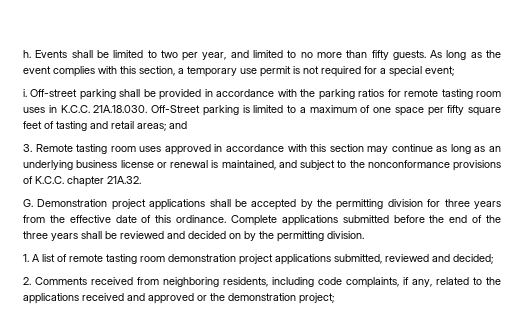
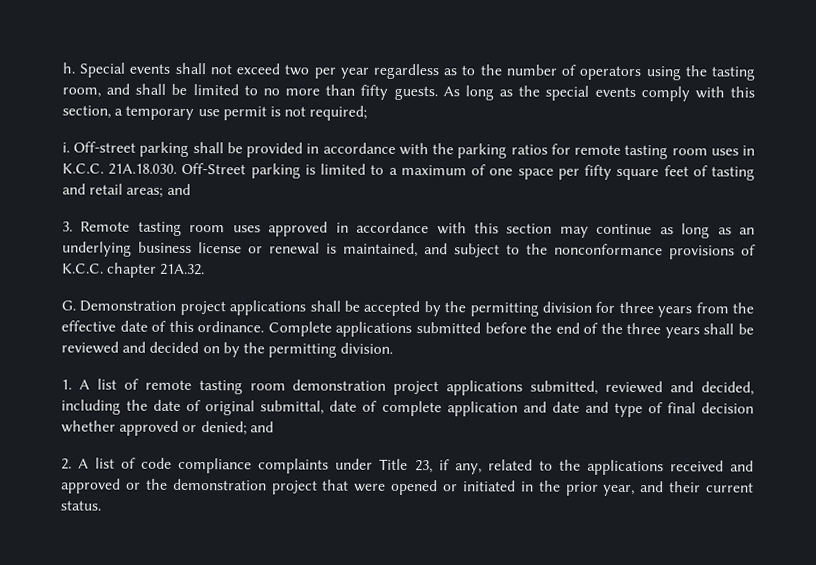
[35,50,249,61] Events shall be limited to two per year, and -> [79,62,755,81] [62,83,188,98] Special events shall not exceed two per year regardless as to the number of operators using the tasting room, and shall be
[23,66,95,77] event complies -> [545,85,690,102] special events comply
[321,66,454,77] required for a special event; -> [309,105,368,121] required;
[453,254,493,264] [23,277,399,288] decided; // 2. Comments received from neighboring residents, including code complaints, -> [700,381,754,396] [61,399,754,418] [61,420,274,436] [61,457,433,474] decided, including the date of original submittal, date of complete application and date and type of final decision whether approved or denied; and // 2. A list of code compliance complaints under Title 23,
[299,293,334,304] project; -> [271,479,754,497] [60,500,102,511] project that were opened or initiated in the prior year, and their current status.

